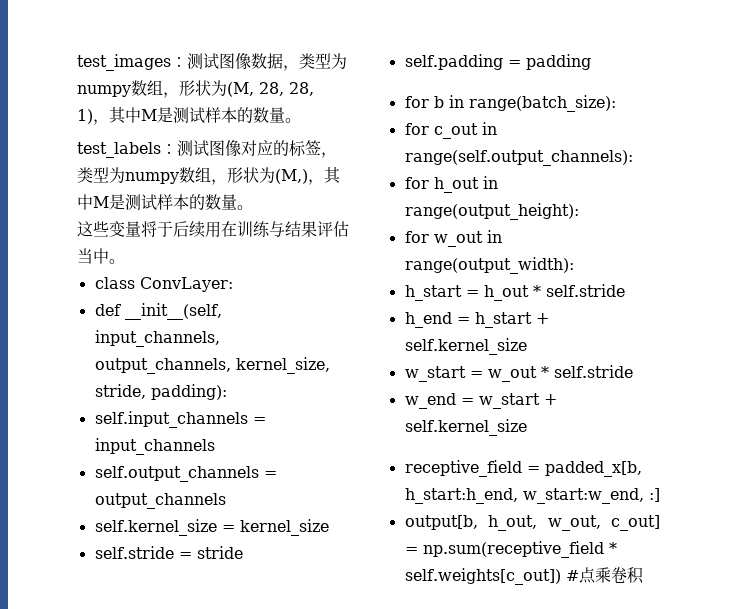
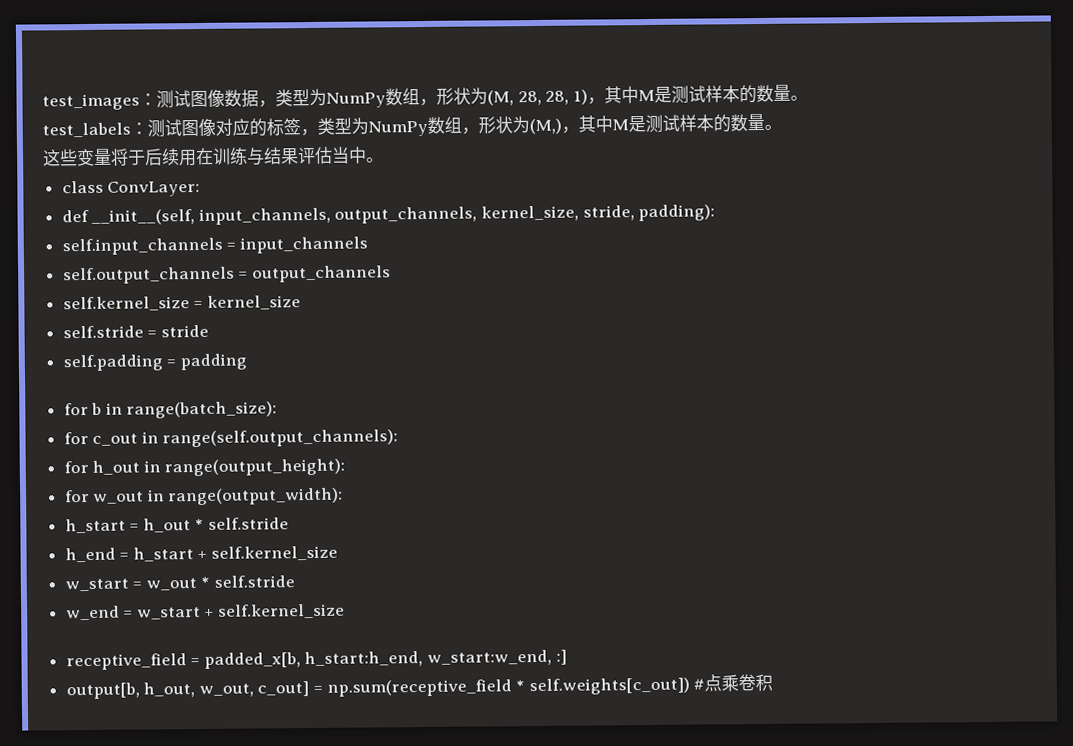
[77,85,131,97] numpy -> [326,92,386,108] NumPy
[125,172,179,184] numpy -> [368,120,428,137] NumPy

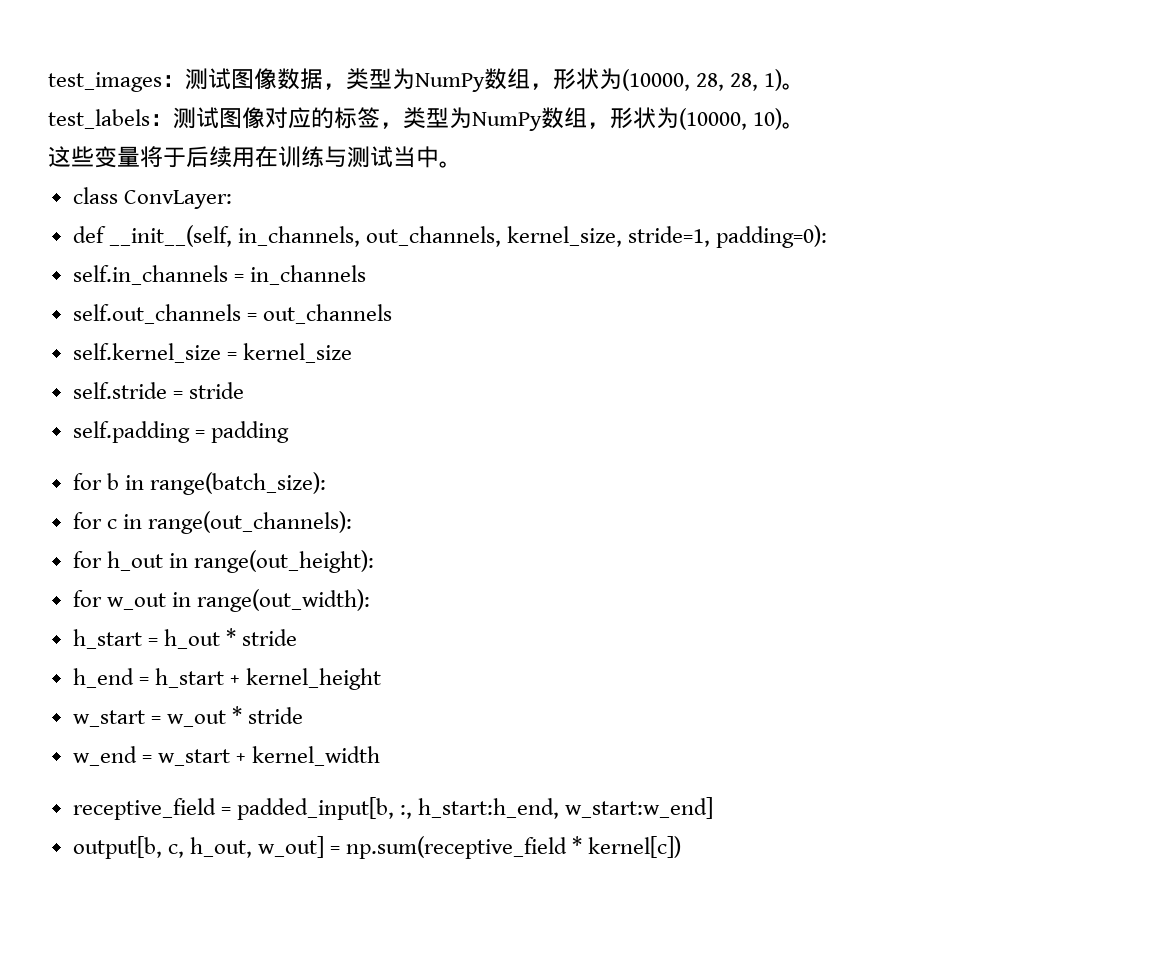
[487,90,514,106] (M, -> [622,69,690,91] (10000,
[586,84,791,105] ，其中M是测试样本的数量 -> (783, 80) none
[529,113,765,135] (M,)，其中M是测试样本的数量 -> [679,108,783,130] (10000, 10)
[263,146,333,165] 结果评估 -> [347,146,393,168] 测试
[197,204,716,226] [61,236,368,256] [62,265,391,285] input_channels, output_channels, kernel_size, stride, padding): // self.input_channels = input_channels // self.output_channels = output_channels -> [237,225,828,248] [72,265,366,285] [72,304,392,324] in_channels, out_channels, kernel_size, stride=1, padding=0): // self.in_channels = in_channels // self.out_channels = out_channels
[92,429,399,448] c_out in range(self.output_channels): -> [106,511,352,534] c in range(out_channels):
[164,458,346,477] range(output_height): -> [193,550,374,573] range(out_height):
[168,487,344,506] range(output_width): -> [196,589,370,612] range(out_width):
[208,517,290,530] self.stride -> [242,629,298,646] stride
[211,545,339,561] self.kernel_size -> [246,668,382,690] kernel_height
[214,575,296,588] self.stride -> [248,707,304,724] stride
[218,603,346,619] self.kernel_size -> [252,746,381,766] kernel_width
[203,649,567,669] [65,673,774,700] padded_x[b, h_start:h_end, w_start:w_end, :] // output[b, h_out, w_out, c_out] = np.sum(receptive_field * self.weights[c_out]) #点乘卷积 -> [236,797,714,820] [72,836,682,859] padded_input[b, :, h_start:h_end, w_start:w_end] // output[b, c, h_out, w_out] = np.sum(receptive_field * kernel[c])

